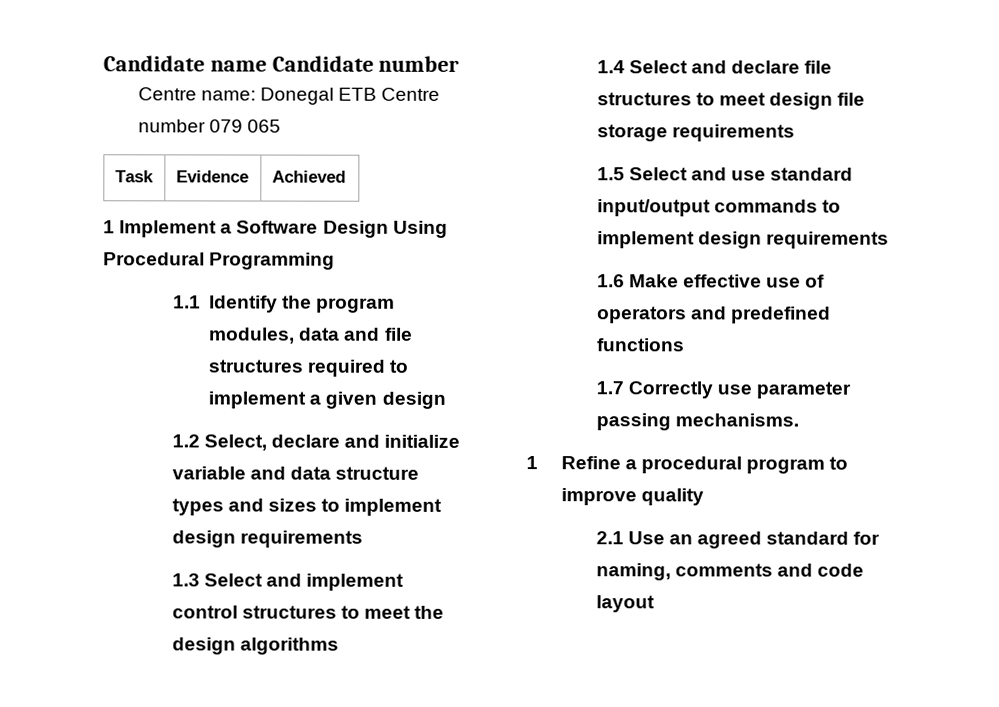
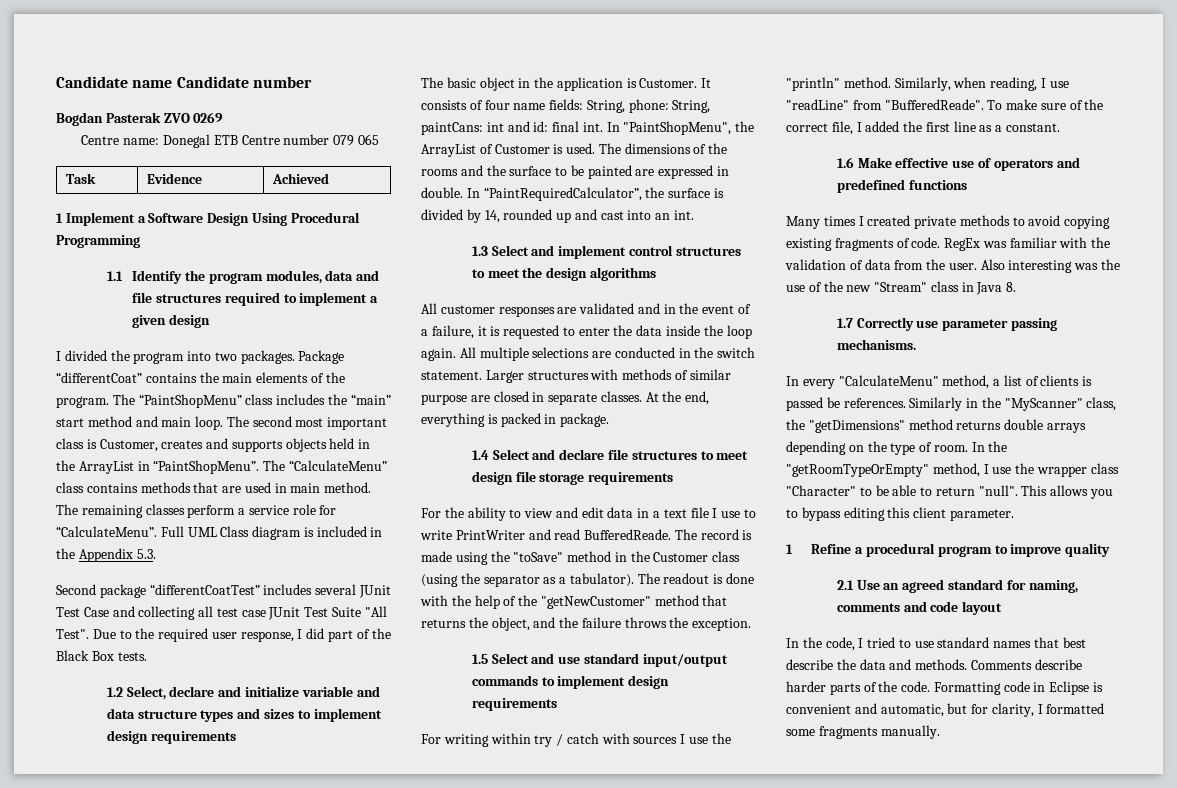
(460, 63) none -> [56,112,224,126] // Bogdan Pasterak ZVO 0269
(446, 400) none -> [56,350,345,364] [56,372,345,383] [56,394,391,408] [56,416,388,430] [56,438,371,452] [56,460,387,474] [56,482,372,493] [56,504,337,518] [56,526,383,540] [56,548,156,562] [56,584,391,598] [56,606,387,620] [56,628,391,642] [56,650,147,661] // I divided the program into two packages. Package “differentCoat” contains the main elements of the program. The “PaintShopMenu” class includes the “main” start method and main loop. The second most important class is Customer, creates and supports objects held in the ArrayList in “PaintShopMenu”. The “CalculateMenu” class contains methods that are used in main method. The remaining classes perform a service role for “CalculateMenu”. Full UML Class diagram is included in the Appendix 5.3. // Second package “differentCoatTest” includes several JUnit Test Case and collecting all test case JUnit Test Suite "All Test". Due to the required user response, I did part of the Black Box tests.
(363, 539) none -> [421,77,712,91] [421,99,711,113] [421,121,755,135] [421,143,728,157] [421,165,730,179] [421,187,724,201] [421,209,695,223] // The basic object in the application is Customer. It consists of four name fields: String, phone: String, paintCans: int and id: final int. In "PaintShopMenu", the ArrayList of Customer is used. The dimensions of the rooms and the surface to be painted are expressed in double. In “PaintRequiredCalculator”, the surface is divided by 14, rounded up and cast into an int.
(339, 646) none -> [421,303,752,317] [421,325,752,339] [421,347,756,361] [421,369,731,383] [421,391,710,405] [421,413,610,427] // All customer responses are validated and in the event of a failure, it is requested to enter the data inside the loop again. All multiple selections are conducted in the switch statement. Larger structures with methods of similar purpose are closed in separate classes. At the end, everything is packed in package.
(795, 133) none -> [421,507,756,521] [420,529,753,540] [421,551,741,565] [421,573,755,587] [420,595,728,609] [421,617,752,631] // For the ability to view and edit data in a text file I use to write PrintWriter and read BufferedReade. The record is made using the "toSave" method in the Customer class (using the separator as a tabulator). The readout is done with the help of the "getNewCustomer" method that returns the object, and the failure throws the exception.
(889, 240) none -> [421,733,731,747] [786,77,1069,91] [786,99,1104,110] [786,121,1061,135] // For writing within try / catch with sources I use the "println" method. Similarly, when reading, I use "readLine" from "BufferedReade". To make sure of the correct file, I added the first line as a constant.
(685, 345) none -> [786,215,1111,229] [786,237,1111,251] [785,259,1121,273] [786,281,1017,295] // Many times I created private methods to avoid copying existing fragments of code. RegEx was familiar with the validation of data from the user. Also interesting was the use of the new "Stream" class in Java 8.
(799, 420) none -> [786,375,1093,389] [786,397,1117,411] [786,419,1086,433] [786,441,1008,455] [786,463,1119,477] [786,485,1114,499] [786,507,1014,521] // In every "CalculateMenu" method, a list of clients is passed be references. Similarly in the "MyScanner" class, the "getDimensions" method returns double arrays depending on the type of room. In the "getRoomTypeOrEmpty" method, I use the wrapper class "Character" to be able to return "null". This allows you to bypass editing this client parameter.
(655, 604) none -> [786,637,1086,651] [786,659,1082,670] [786,681,1104,695] [786,703,1105,717] [786,725,940,739] // In the code, I tried to use standard names that best describe the data and methods. Comments describe harder parts of the code. Formatting code in Eclipse is convenient and automatic, but for clarity, I formatted some fragments manually.

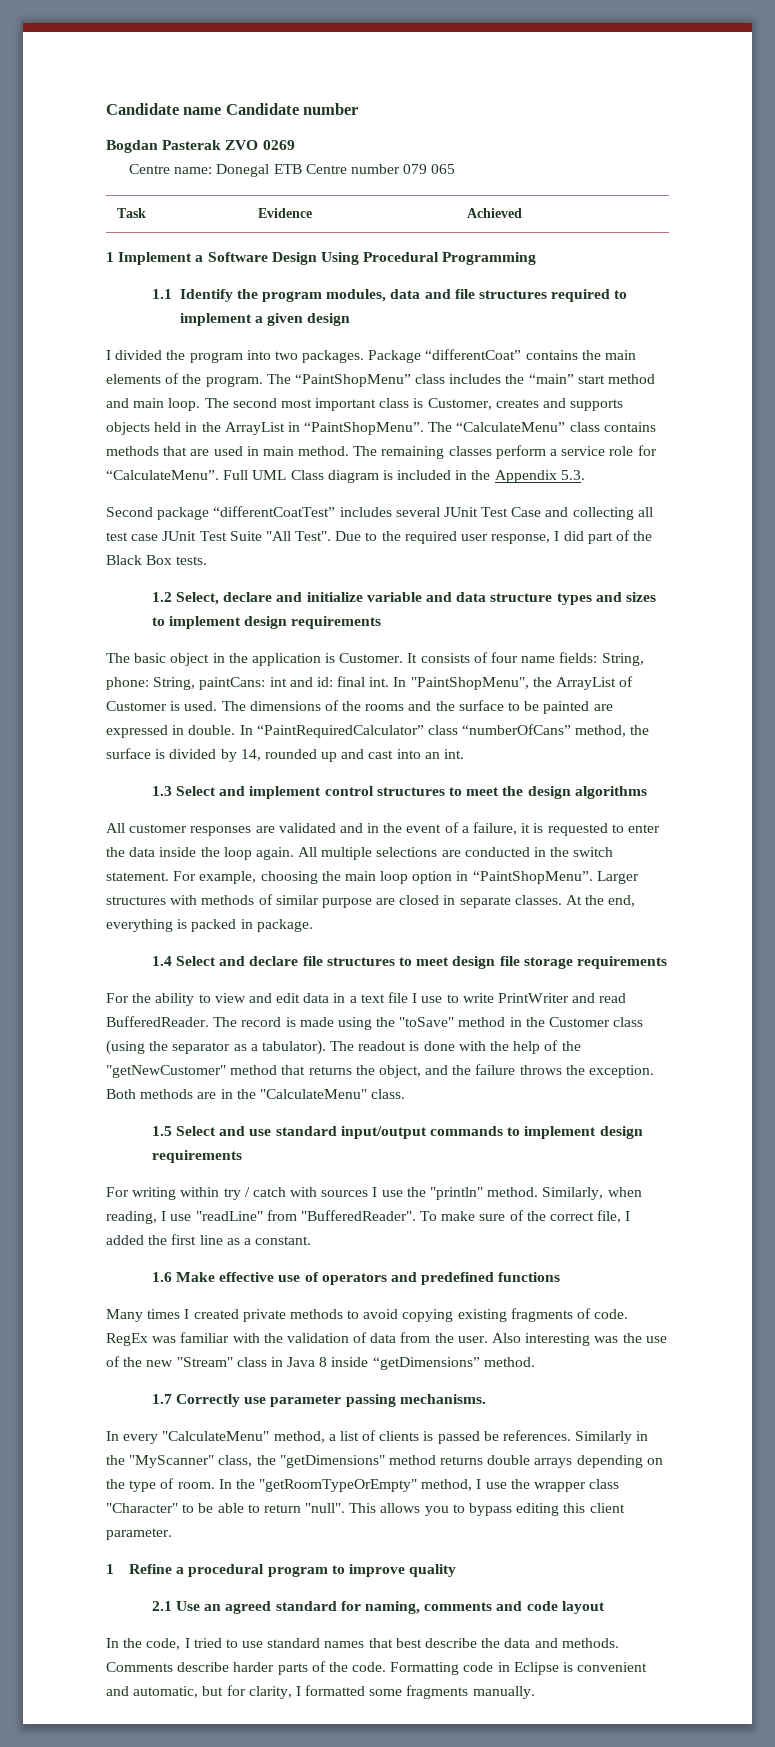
[483,187,642,201] “PaintRequiredCalculator”, -> [256,724,627,738] “PaintRequiredCalculator” class “numberOfCans” method,
(482, 375) none -> [173,871,593,884] For example, choosing the main loop option in “PaintShopMenu”.
[584,529,672,540] BufferedReade. -> [106,1016,209,1027] BufferedReader.
(752, 624) none -> [106,1089,406,1099] Both methods are in the "CalculateMenu" class.
[884,99,984,110] "BufferedReade". -> [300,1210,416,1221] "BufferedReader".
[1006,282,1017,292] 8. -> [319,1357,535,1370] 8 inside “getDimensions” method.

